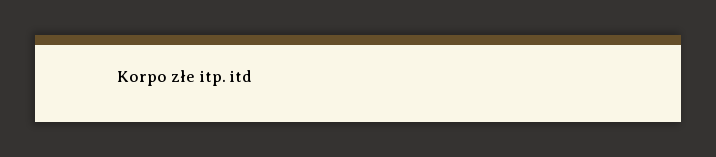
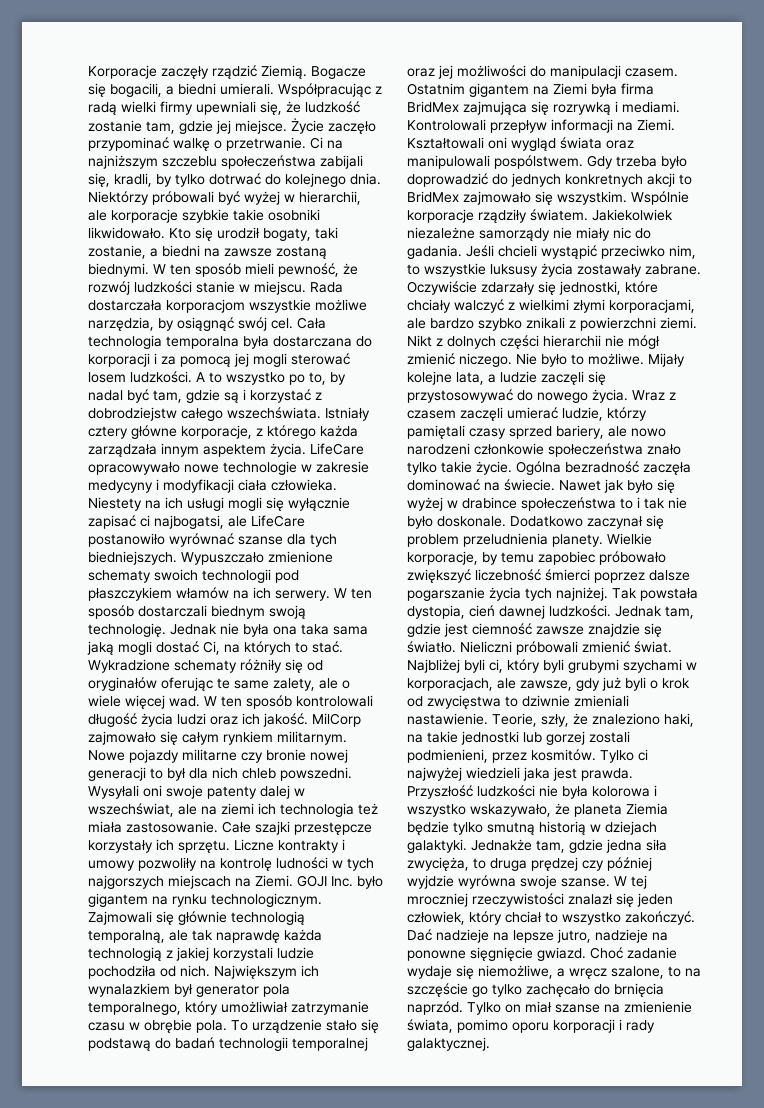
[117,70,253,86] Korpo złe itp. itd -> [88,65,366,79] [88,83,382,97] [88,101,360,115] [88,118,376,134] [88,137,343,151] [88,155,363,169] [88,173,381,187] [88,191,361,205] [88,209,320,223] [88,227,338,241] [88,245,327,259] [88,263,358,277] [88,281,343,295] [88,299,367,313] [88,317,326,331] [88,335,372,349] [88,353,350,367] [88,371,346,385] [88,389,322,403] [88,407,370,421] [88,425,358,439] [88,443,364,457] [88,461,369,475] [88,479,337,493] [88,497,350,511] [88,515,305,529] [88,533,337,547] [88,551,333,565] [88,569,299,583] [88,587,372,601] [88,605,306,619] [88,623,368,637] [87,641,343,655] [88,659,323,673] [88,677,350,691] [88,695,373,709] [88,713,361,727] [88,731,347,745] [88,749,348,763] [88,767,352,781] [88,785,305,799] [88,803,378,817] [88,821,372,835] [88,839,345,853] [88,857,374,871] [88,875,383,889] [88,893,322,907] [88,911,305,925] [88,929,322,943] [88,947,314,961] [88,965,319,979] [88,983,290,997] [88,1001,369,1015] [88,1019,379,1033] [88,1037,368,1051] [407,65,678,79] [407,83,654,97] [407,101,680,115] [407,119,675,133] [407,137,634,151] [407,155,687,169] [407,173,692,187] [407,191,689,205] [407,209,673,223] [407,227,651,241] [407,245,696,259] [407,263,701,277] [407,281,658,295] [407,299,695,313] [407,317,697,331] [407,335,660,349] [407,353,685,367] [407,371,606,385] [407,389,676,403] [407,407,647,421] [407,425,666,439] [407,443,681,457] [407,461,691,475] [407,479,675,493] [407,497,687,511] [407,515,664,529] [407,533,652,547] [407,551,666,565] [407,569,690,583] [407,587,698,601] [407,605,694,619] [407,623,662,637] [407,641,672,655] [407,659,697,673] [407,677,690,691] [407,695,629,709] [407,713,694,727] [407,731,630,745] [407,749,648,763] [407,767,633,781] [407,785,657,799] [407,803,668,817] [407,821,657,835] [407,839,667,853] [407,857,652,871] [407,875,647,889] [407,893,673,907] [407,911,695,925] [407,929,668,943] [407,947,677,961] [407,965,701,979] [407,983,664,997] [407,1001,692,1015] [407,1019,655,1033] [407,1037,490,1051] Korporacje zaczęły rządzić Ziemią. Bogacze się bogacili, a biedni umierali. Współpracując z radą wielki firmy upewniali się, że ludzkość zostanie tam, gdzie jej miejsce. Życie zaczęło przypominać walkę o przetrwanie. Ci na najniższym szczeblu społeczeństwa zabijali się, kradli, by tylko dotrwać do kolejnego dnia. Niektórzy próbowali być wyżej w hierarchii, ale korporacje szybkie takie osobniki likwidowało. Kto się urodził bogaty, taki zostanie, a biedni na zawsze zostaną biednymi. W ten sposób mieli pewność, że rozwój ludzkości stanie w miejscu. Rada dostarczała korporacjom wszystkie możliwe narzędzia, by osiągnąć swój cel. Cała technologia temporalna była dostarczana do korporacji i za pomocą jej mogli sterować losem ludzkości. A to wszystko po to, by nadal być tam, gdzie są i korzystać z dobrodziejstw całego wszechświata. Istniały cztery główne korporacje, z którego każda zarządzała innym aspektem życia. LifeCare opracowywało nowe technologie w zakresie medycyny i modyfikacji ciała człowieka. Niestety na ich usługi mogli się wyłącznie zapisać ci najbogatsi, ale LifeCare postanowiło wyrównać szanse dla tych biedniejszych. Wypuszczało zmienione schematy swoich technologii pod płaszczykiem włamów na ich serwery. W ten sposób dostarczali biednym swoją technologię. Jednak nie była ona taka sama jaką mogli dostać Ci, na których to stać. Wykradzione schematy różniły się od oryginałów oferując te same zalety, ale o wiele więcej wad. W ten sposób kontrolowali długość życia ludzi oraz ich jakość. MilCorp zajmowało się całym rynkiem militarnym. Nowe pojazdy militarne czy bronie nowej generacji to był dla nich chleb powszedni. Wysyłali oni swoje patenty dalej w wszechświat, ale na ziemi ich technologia też miała zastosowanie. Całe szajki przestępcze korzystały ich sprzętu. Liczne kontrakty i umowy pozwoliły na kontrolę ludności w tych najgorszych miejscach na Ziemi. GOJI Inc. było gigantem na rynku technologicznym. Zajmowali się głównie technologią temporalną, ale tak naprawdę każda technologią z jakiej korzystali ludzie pochodziła od nich. Największym ich wynalazkiem był generator pola temporalnego, który umożliwiał zatrzymanie czasu w obrębie pola. To urządzenie stało się podstawą do badań technologii temporalnej oraz jej możliwości do manipulacji czasem. Ostatnim gigantem na Ziemi była firma BridMex zajmująca się rozrywką i mediami. Kontrolowali przepływ informacji na Ziemi. Kształtowali oni wygląd świata oraz manipulowali pospólstwem. Gdy trzeba było doprowadzić do jednych konkretnych akcji to BridMex zajmowało się wszystkim. Wspólnie korporacje rządziły światem. Jakiekolwiek niezależne samorządy nie miały nic do gadania. Jeśli chcieli wystąpić przeciwko nim, to wszystkie luksusy życia zostawały zabrane. Oczywiście zdarzały się jednostki, które chciały walczyć z wielkimi złymi korporacjami, ale bardzo szybko znikali z powierzchni ziemi. Nikt z dolnych części hierarchii nie mógł zmienić niczego. Nie było to możliwe. Mijały kolejne lata, a ludzie zaczęli się przystosowywać do nowego życia. Wraz z czasem zaczęli umierać ludzie, którzy pamiętali czasy sprzed bariery, ale nowo narodzeni członkowie społeczeństwa znało tylko takie życie. Ogólna bezradność zaczęła dominować na świecie. Nawet jak było się wyżej w drabince społeczeństwa to i tak nie było doskonale. Dodatkowo zaczynał się problem przeludnienia planety. Wielkie korporacje, by temu zapobiec próbowało zwiększyć liczebność śmierci poprzez dalsze pogarszanie życia tych najniżej. Tak powstała dystopia, cień dawnej ludzkości. Jednak tam, gdzie jest ciemność zawsze znajdzie się światło. Nieliczni próbowali zmienić świat. Najbliżej byli ci, który byli grubymi szychami w korporacjach, ale zawsze, gdy już byli o krok od zwycięstwa to dziwnie zmieniali nastawienie. Teorie, szły, że znaleziono haki, na takie jednostki lub gorzej zostali podmienieni, przez kosmitów. Tylko ci najwyżej wiedzieli jaka jest prawda. Przyszłość ludzkości nie była kolorowa i wszystko wskazywało, że planeta Ziemia będzie tylko smutną historią w dziejach galaktyki. Jednakże tam, gdzie jedna siła zwycięża, to druga prędzej czy później wyjdzie wyrówna swoje szanse. W tej mroczniej rzeczywistości znalazł się jeden człowiek, który chciał to wszystko zakończyć. Dać nadzieje na lepsze jutro, nadzieje na ponowne sięgnięcie gwiazd. Choć zadanie wydaje się niemożliwe, a wręcz szalone, to na szczęście go tylko zachęcało do brnięcia naprzód. Tylko on miał szanse na zmienienie świata, pomimo oporu korporacji i rady galaktycznej.

